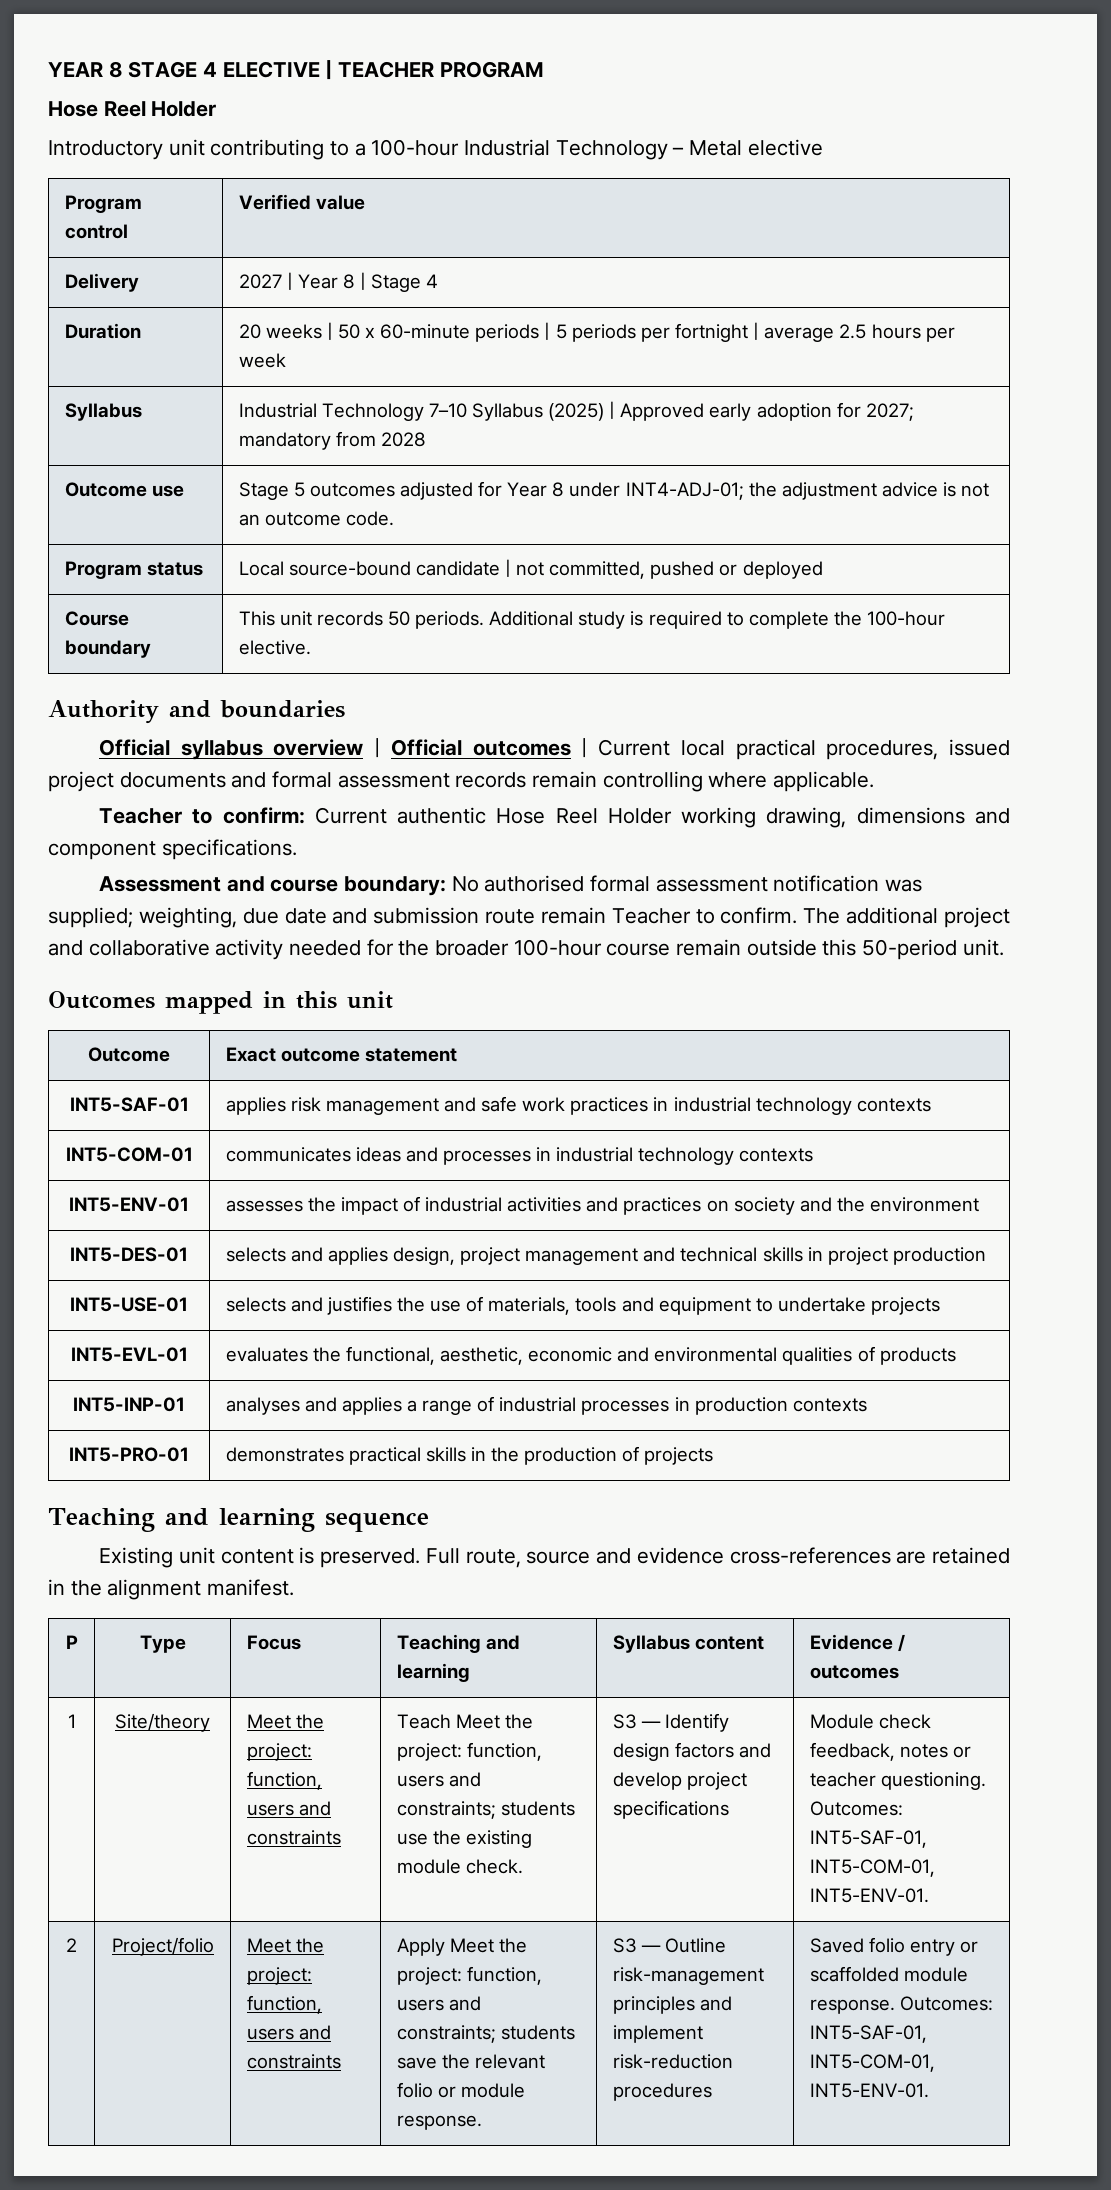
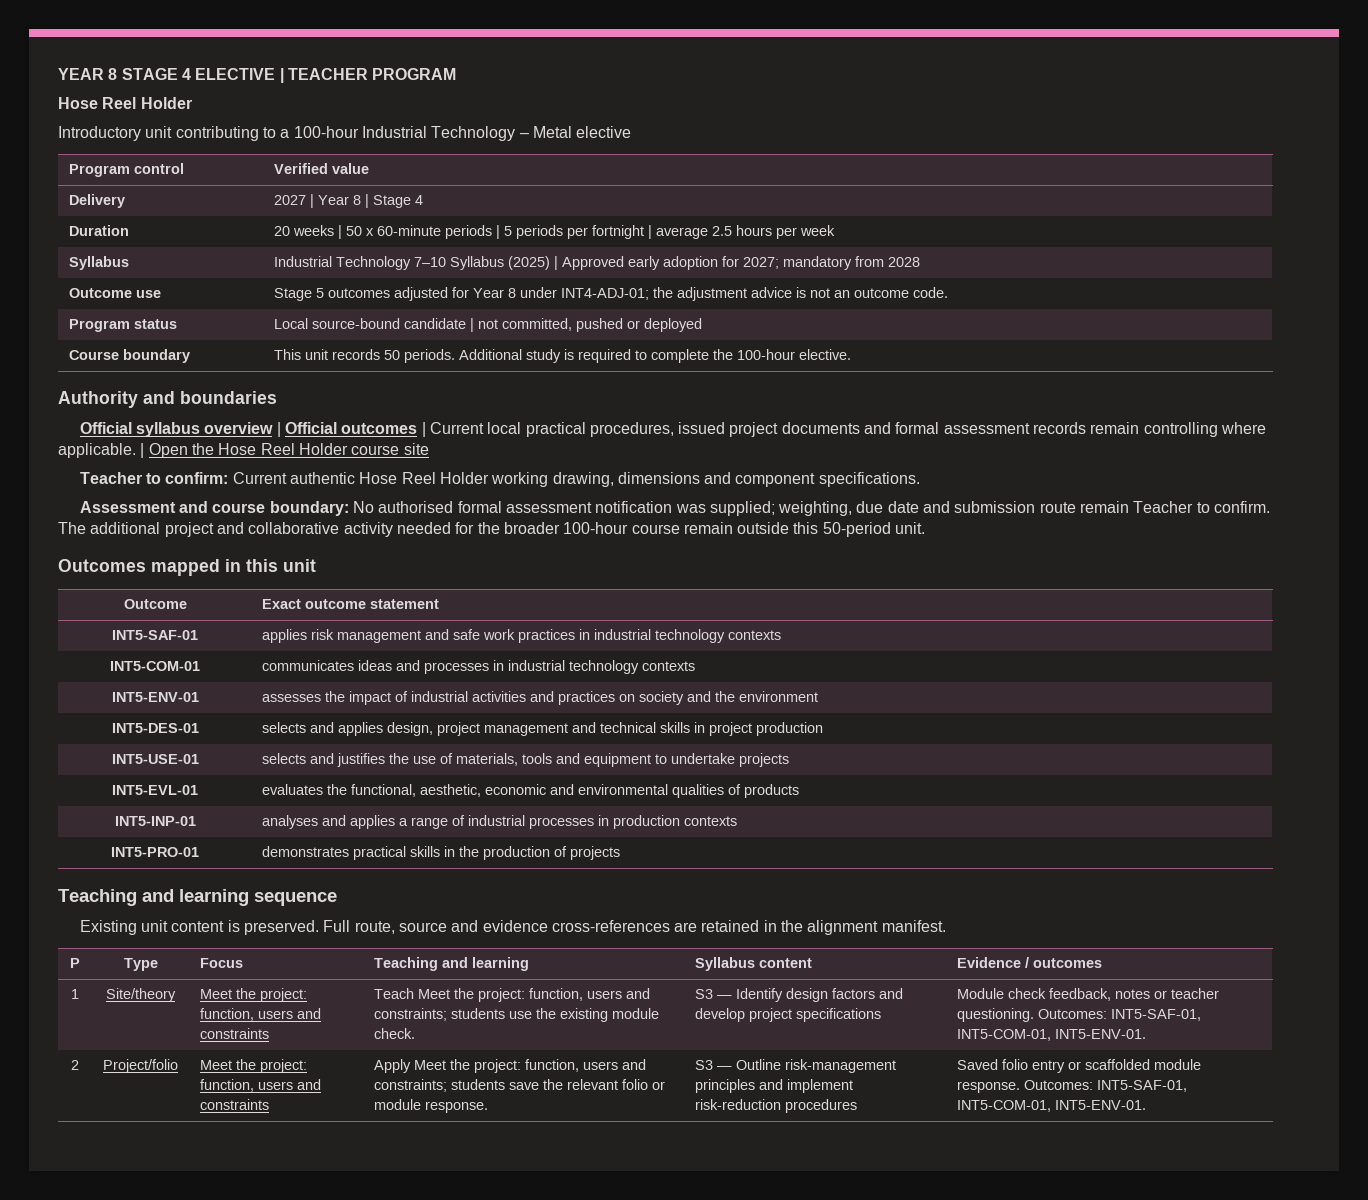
(875, 781) none -> [140,443,429,458] | Open the Hose Reel Holder course site

